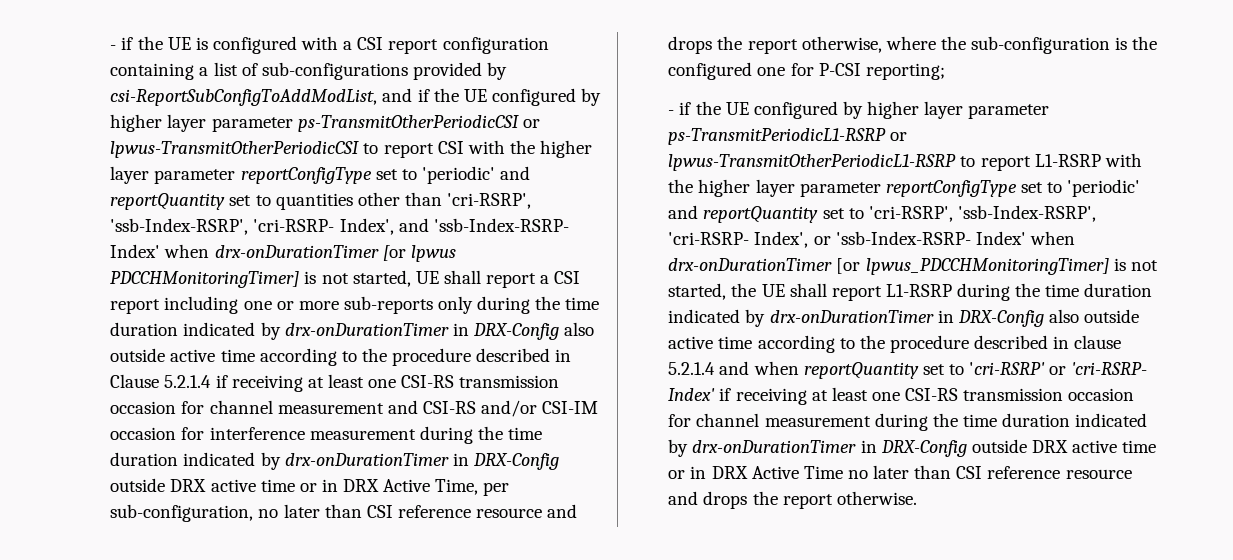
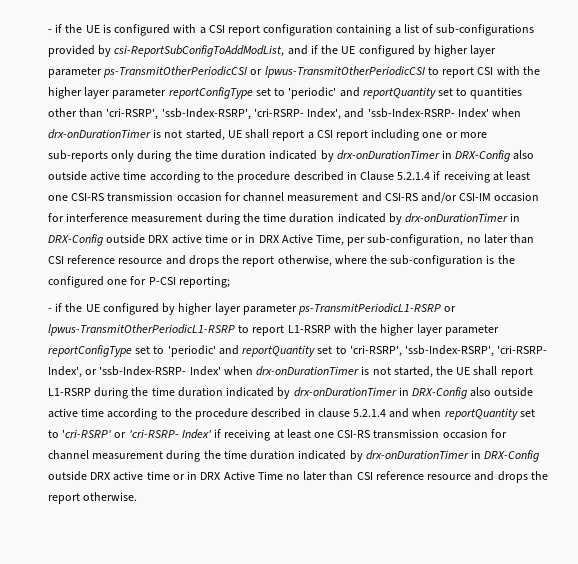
[382,245,456,262] [110,271,300,288] [or lpwus PDCCHMonitoringTimer] -> (151, 134) none
[836,258,1109,275] [or lpwus_PDCCHMonitoringTimer] -> (360, 371) none

